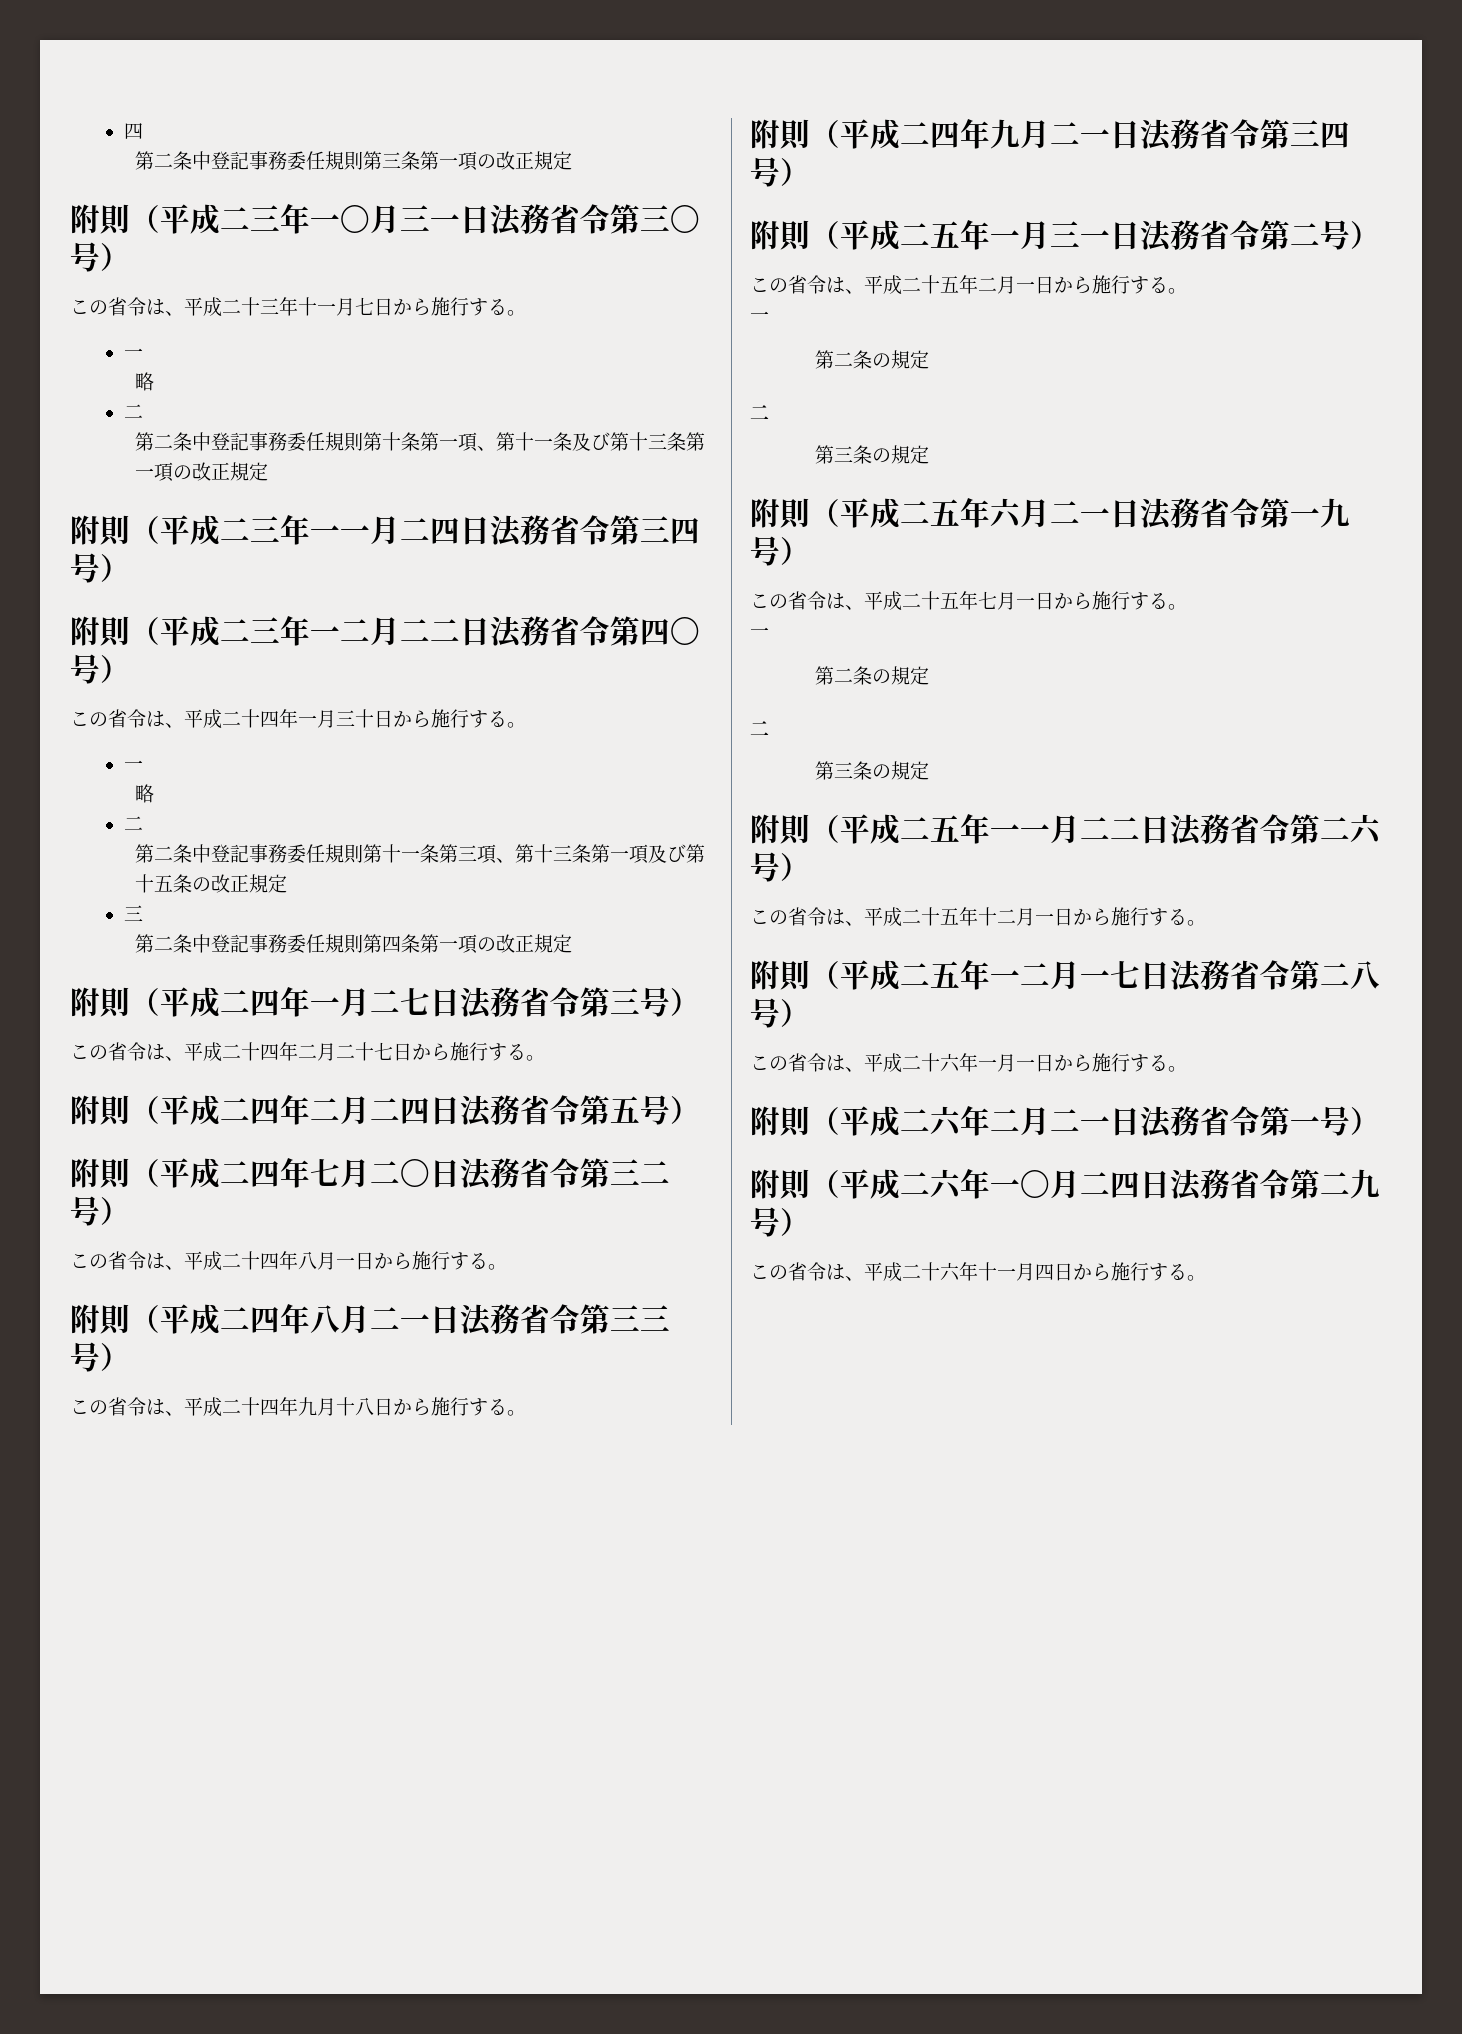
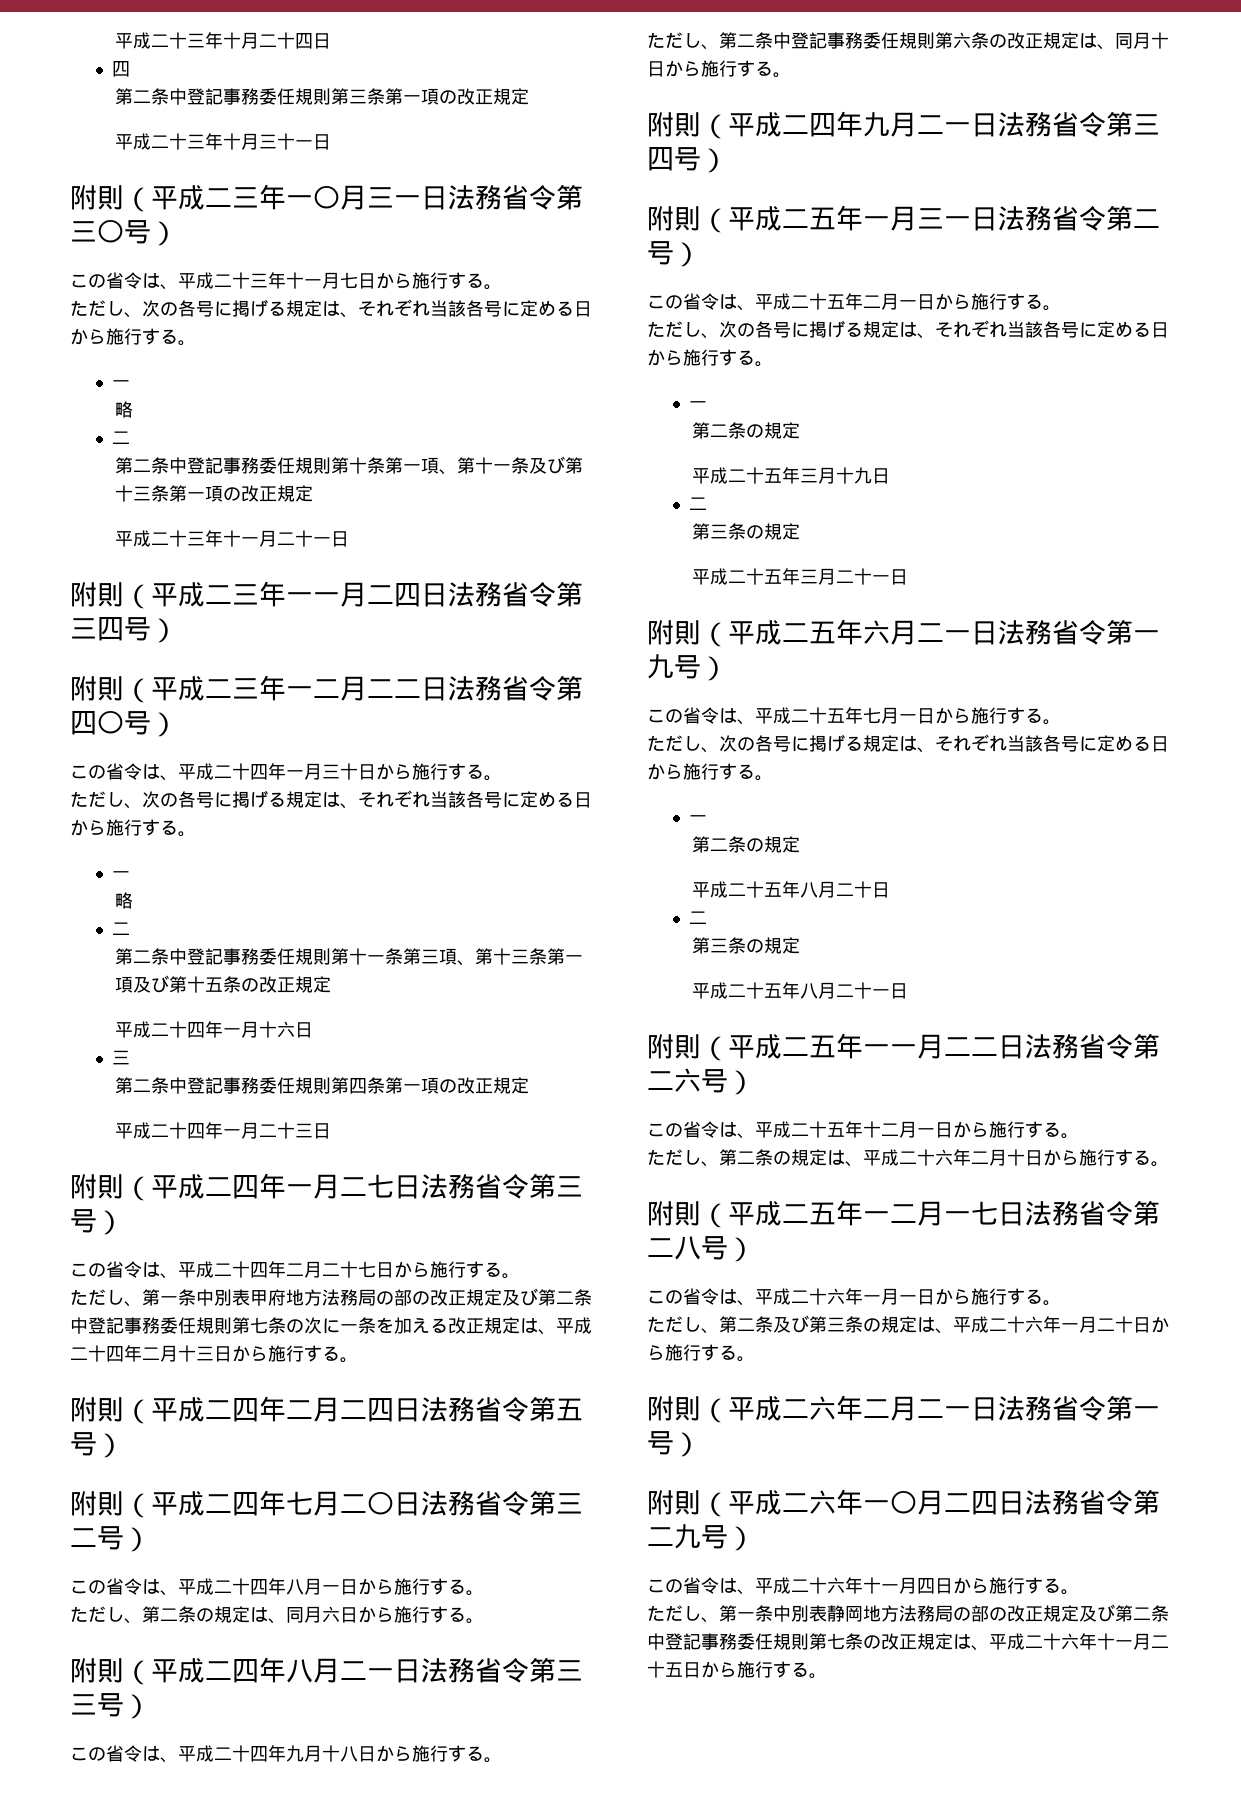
(123, 131) none -> [115,32,332,49] 平成二十三年十月二十四日 //
(573, 160) none -> [115,133,332,150] // 平成二十三年十月三十一日
(526, 313) none -> [70,299,592,318] [70,328,196,346] // ただし、次の各号に掲げる規定は、それぞれ当該各号に定める日から施行する。
(269, 471) none -> [115,530,350,547] // 平成二十三年十一月二十一日
(526, 725) none -> [70,790,592,809] [70,819,196,837] // ただし、次の各号に掲げる規定は、それぞれ当該各号に定める日から施行する。
(288, 883) none -> [115,1021,314,1038] // 平成二十四年一月十六日
(573, 943) none -> [115,1122,332,1139] // 平成二十四年一月二十三日
(545, 1058) none -> [70,1288,592,1307] [70,1317,592,1335] [70,1345,358,1363] // ただし、第一条中別表甲府地方法務局の部の改正規定及び第二条中登記事務委任規則第七条の次に一条を加える改正規定は、平成二十四年二月十三日から施行する。
(507, 1267) none -> [70,1606,484,1624] // ただし、第二条の規定は、同月六日から施行する。
(526, 1413) none -> [647,32,1169,50] [647,60,791,78] // ただし、第二条中登記事務委任規則第六条の改正規定は、同月十日から施行する。
[750,311,769,322] [815,350,930,369] [750,405,769,420] [815,445,930,464] 一 // 第二条の規定 // 二 // 第三条の規定 -> [647,320,1169,339] [647,349,773,367] [689,401,708,409] [692,422,801,439] [692,467,891,484] [689,497,708,510] [692,523,801,540] [692,568,909,585] ただし、次の各号に掲げる規定は、それぞれ当該各号に定める日から施行する。 // 一 // 第二条の規定 // 平成二十五年三月十九日 // 二 // 第三条の規定 // 平成二十五年三月二十一日
[750,627,769,638] [815,666,930,685] [750,721,769,736] [815,761,930,780] 一 // 第二条の規定 // 二 // 第三条の規定 -> [647,734,1169,753] [647,763,773,781] [689,815,708,823] [692,836,801,853] [692,881,891,898] [689,911,708,924] [692,937,801,954] [692,982,909,999] ただし、次の各号に掲げる規定は、それぞれ当該各号に定める日から施行する。 // 一 // 第二条の規定 // 平成二十五年八月二十日 // 二 // 第三条の規定 // 平成二十五年八月二十一日
(1206, 923) none -> [647,1149,1169,1167] // ただし、第二条の規定は、平成二十六年二月十日から施行する。
(1187, 1069) none -> [647,1315,1169,1334] [647,1344,755,1362] // ただし、第二条及び第三条の規定は、平成二十六年一月二十日から施行する。
(1206, 1278) none -> [647,1604,1169,1623] [647,1633,1169,1651] [647,1661,827,1679] // ただし、第一条中別表静岡地方法務局の部の改正規定及び第二条中登記事務委任規則第七条の改正規定は、平成二十六年十一月二十五日から施行する。

